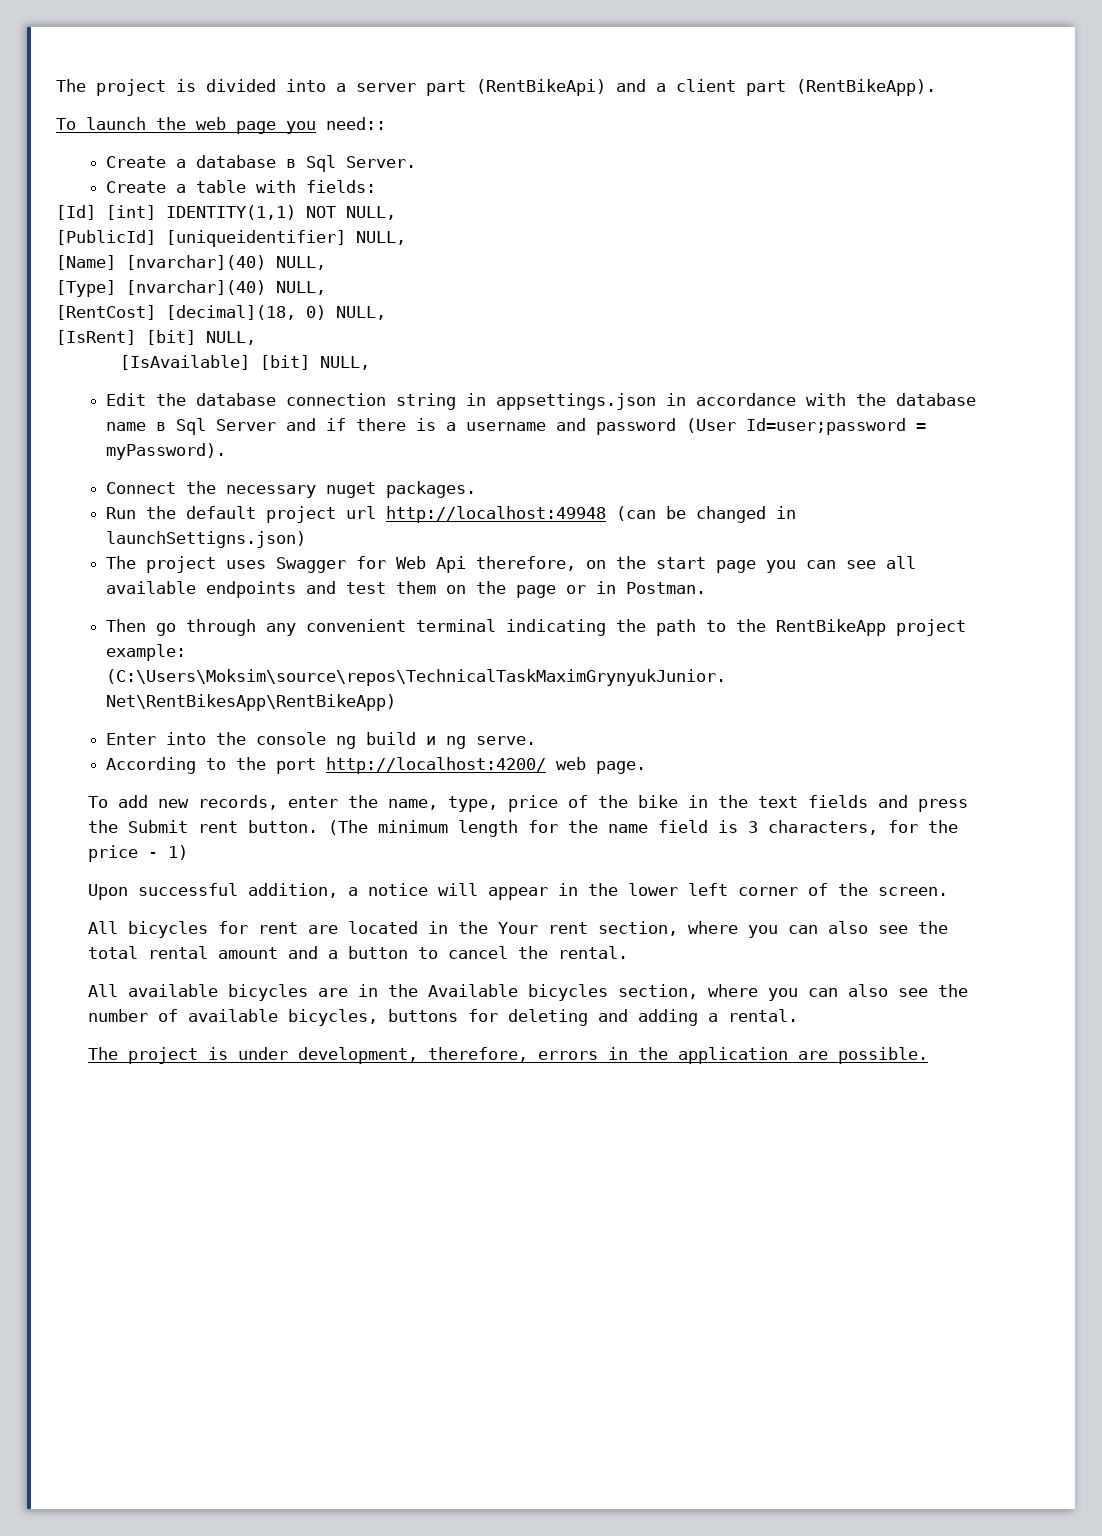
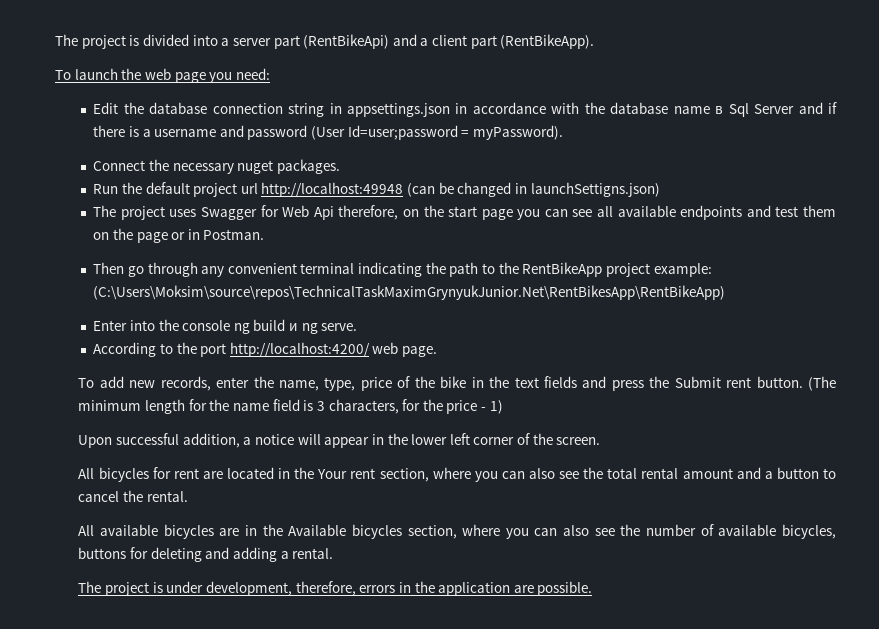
[326,117,386,130] [106,155,417,172] [106,180,377,193] [56,205,396,220] [56,230,406,247] [56,255,326,270] [56,280,326,297] [56,305,386,320] [56,330,256,345] [120,355,371,370] need:: // Create a database в Sql Server. // Create a table with fields: // [Id] [int] IDENTITY(1,1) NOT NULL, // [PublicId] [uniqueidentifier] NULL, // [Name] [nvarchar](40) NULL, // [Type] [nvarchar](40) NULL, // [RentCost] [decimal](18, 0) NULL, // [IsRent] [bit] NULL, // [IsAvailable] [bit] NULL, -> [235,68,270,80] need:

